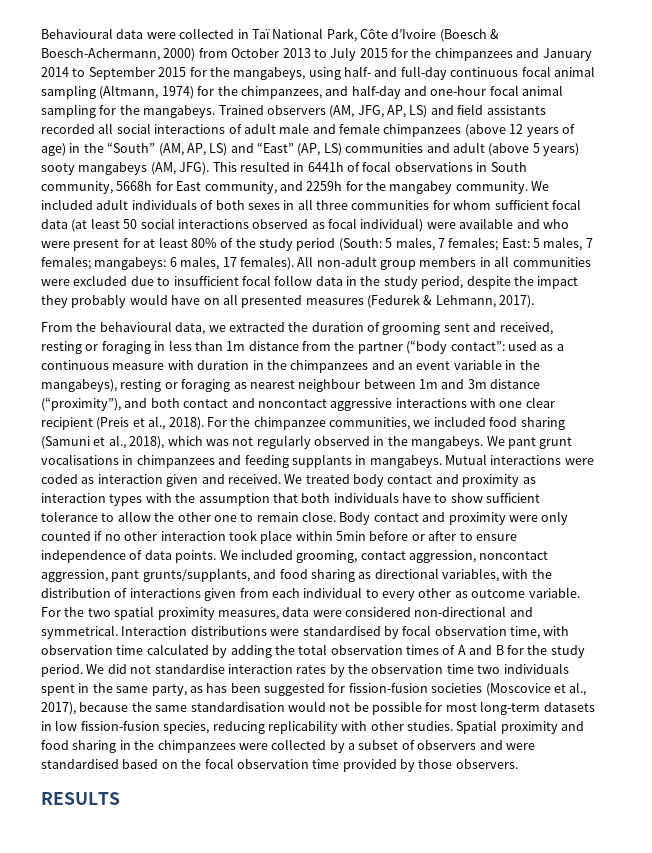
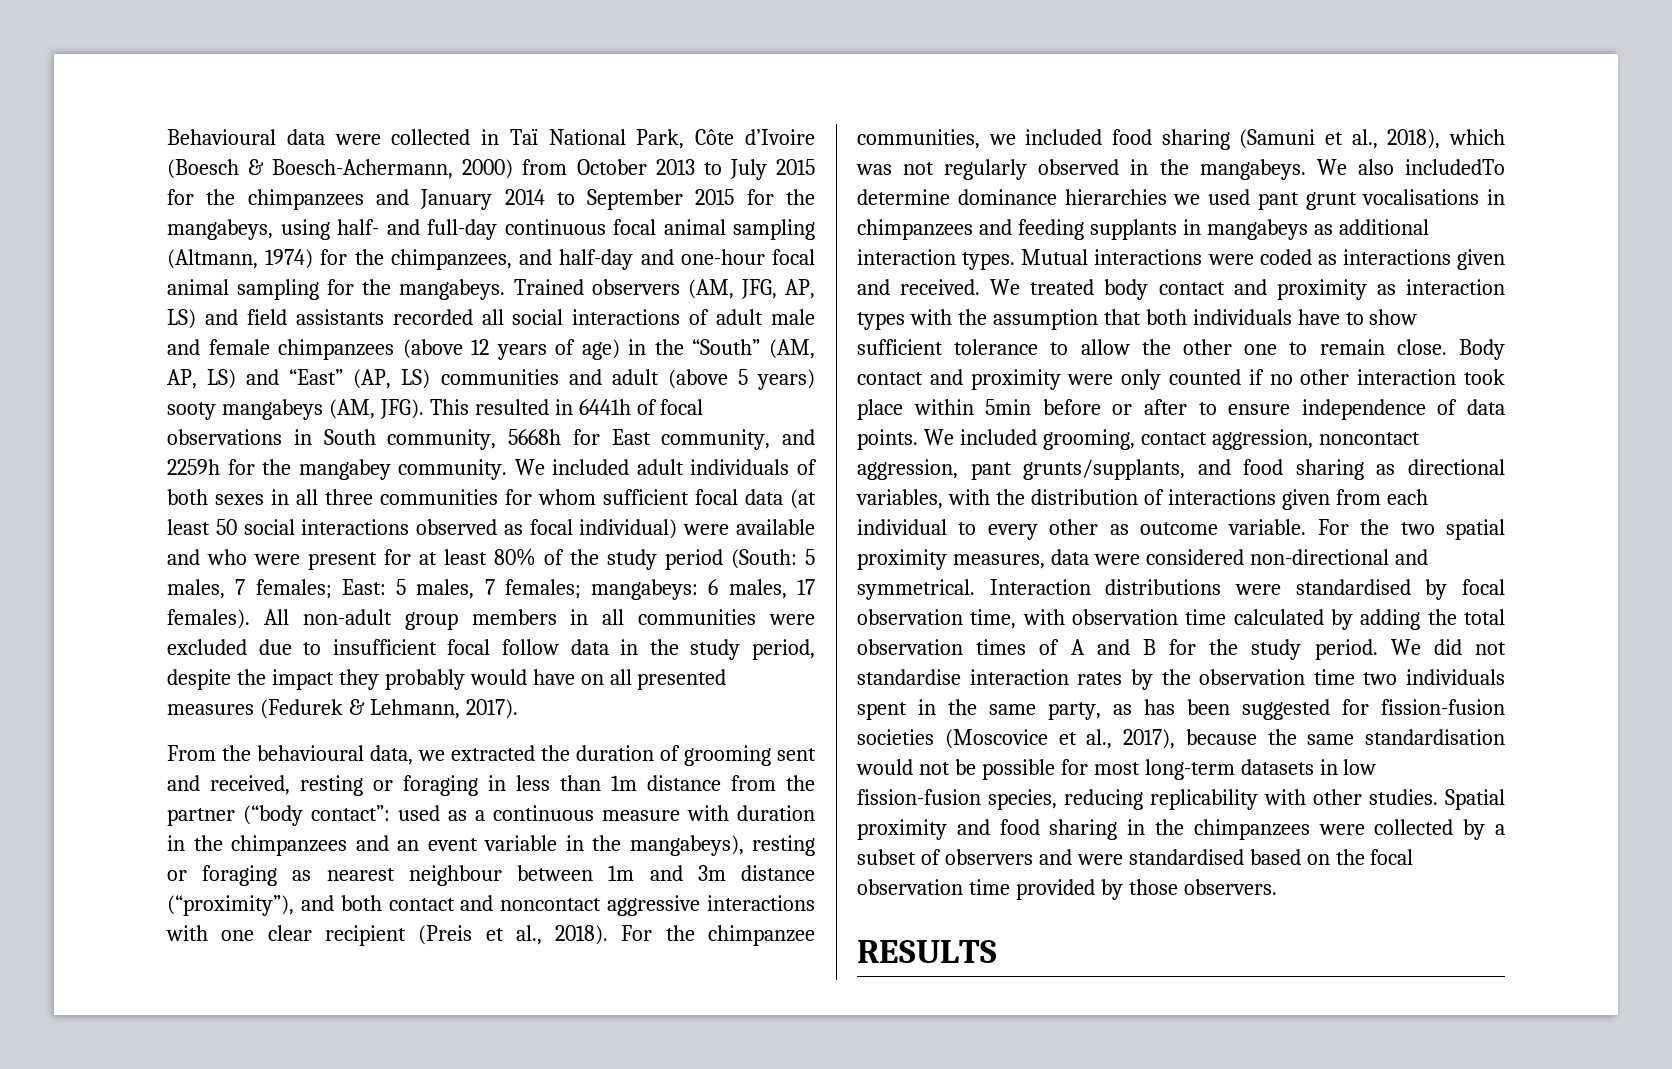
(505, 441) none -> [1357,159,1505,175] [857,189,1250,205] also includedTo determine dominance hierarchies we used
[369,455,442,468] mangabeys. -> [1206,219,1429,240] [857,249,1016,270] mangabeys as additional interaction types.
[97,474,163,484] interaction -> [1342,249,1451,265] interactions

